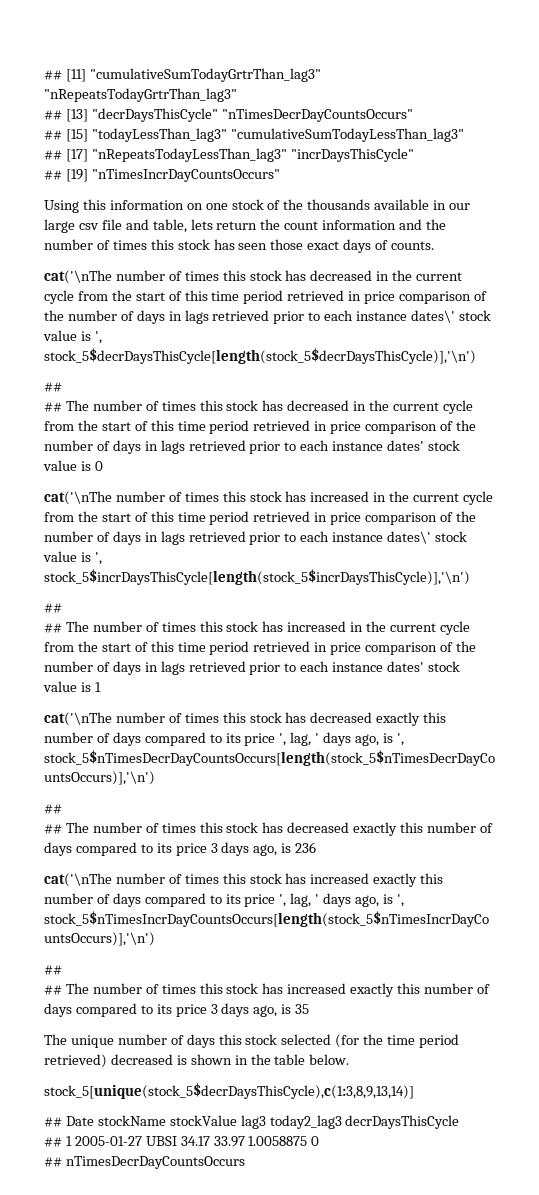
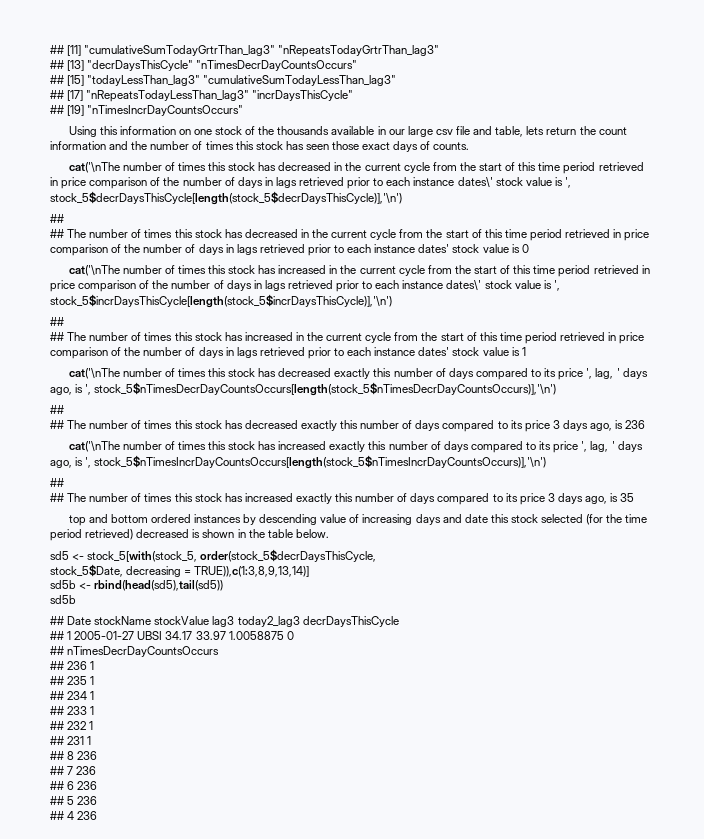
[44,1034,215,1048] The unique number of days -> [68,514,488,526] top and bottom ordered instances by descending value of increasing days and date
[44,1083,414,1099] stock_5[unique(stock_5$decrDaysThisCycle),c(1:3,8,9,13,14)] -> [50,549,377,562] [50,564,310,577] [50,580,224,591] [50,595,76,604] sd5 <- stock_5[with(stock_5, order(stock_5$decrDaysThisCycle, // stock_5$Date, decreasing = TRUE)),c(1:3,8,9,13,14)] // sd5b <- rbind(head(sd5),tail(sd5)) // sd5b
(245, 1162) none -> [50,661,95,670] [50,676,95,685] [50,691,95,700] [50,706,95,715] [50,721,94,730] [50,736,92,745] [50,751,98,760] [50,766,97,775] [50,781,98,790] [50,796,98,805] [50,811,98,820] // ## 236 1 // ## 235 1 // ## 234 1 // ## 233 1 // ## 232 1 // ## 231 1 // ## 8 236 // ## 7 236 // ## 6 236 // ## 5 236 // ## 4 236

